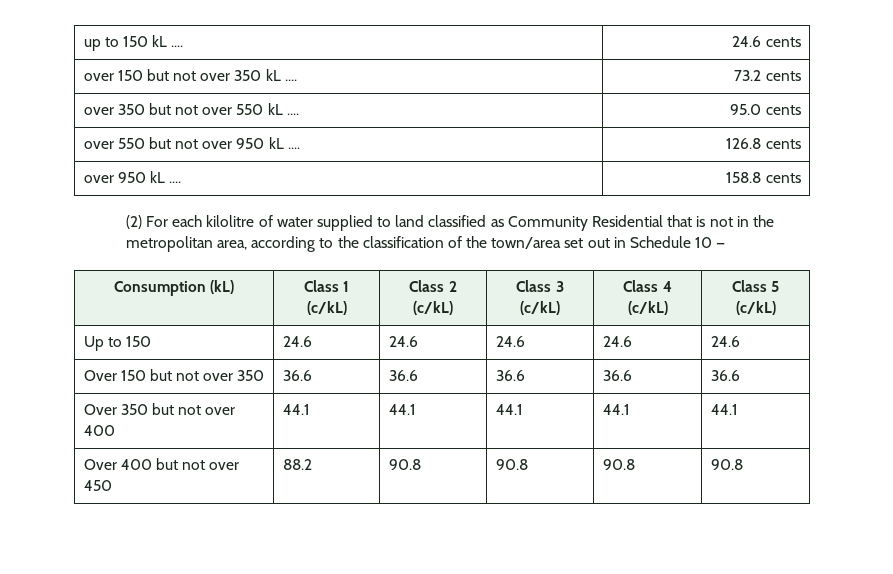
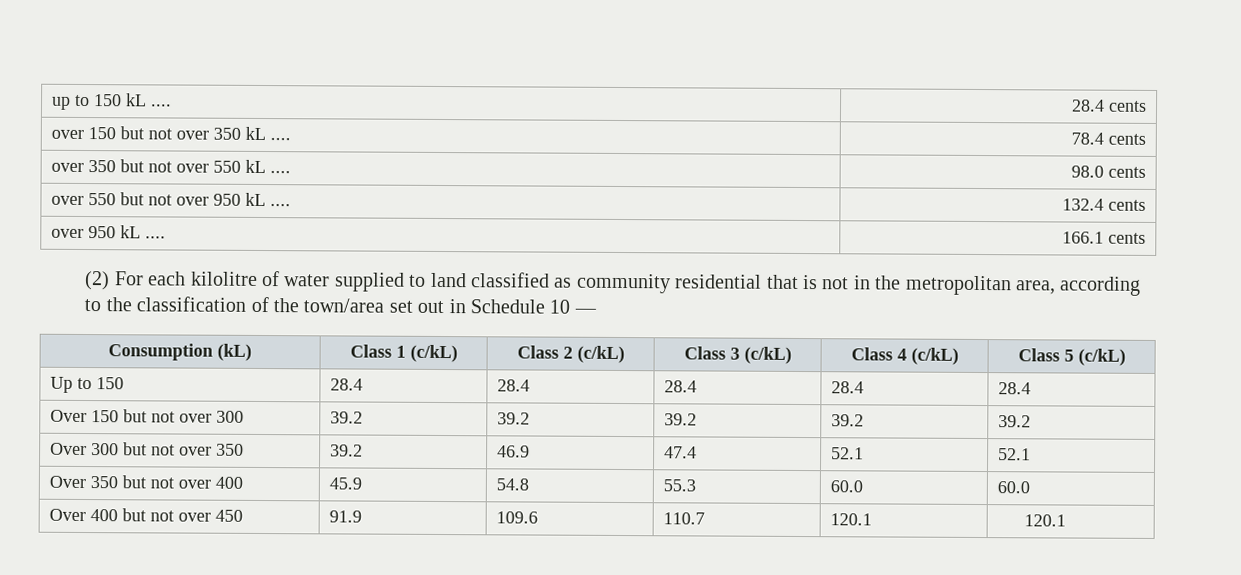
[732,36,762,47] 24.6 -> [1071,99,1106,112] 28.4
[734,70,762,81] 73.2 -> [1071,132,1105,145] 78.4
[730,104,762,115] 95.0 -> [1071,165,1105,178] 98.0
[726,138,762,149] 126.8 -> [1062,198,1105,211] 132.4
[726,172,762,183] 158.8 -> [1062,231,1105,244] 166.1
[507,215,663,231] Community Residential -> [575,273,763,294] community residential
[282,336,312,347] [388,336,418,347] [495,336,525,347] [602,336,632,347] [710,336,740,347] 24.6 | 24.6 | 24.6 | 24.6 | 24.6 -> [329,378,363,391] [496,379,530,392] [663,380,697,393] [830,381,864,394] [997,382,1031,395] 28.4 | 28.4 | 28.4 | 28.4 | 28.4
[237,370,265,381] [282,370,312,381] [388,370,418,381] [495,370,525,381] [602,370,632,381] [710,370,740,381] 350 | 36.6 | 36.6 | 36.6 | 36.6 | 36.6 -> [215,410,244,423] [329,411,363,424] [496,412,530,425] [663,413,697,426] [830,414,864,427] [997,415,1031,428] [49,442,244,456] [329,444,363,457] [496,445,530,458] [663,446,697,459] [830,447,864,460] [997,448,1031,461] 300 | 39.2 | 39.2 | 39.2 | 39.2 | 39.2 // Over 300 but not over 350 | 39.2 | 46.9 | 47.4 | 52.1 | 52.1
[282,404,310,415] [388,404,416,415] [495,404,523,415] [602,404,630,415] [710,404,738,415] 44.1 | 44.1 | 44.1 | 44.1 | 44.1 -> [328,477,362,490] [495,478,529,491] [662,479,696,492] [829,480,863,493] [996,481,1030,494] 45.9 | 54.8 | 55.3 | 60.0 | 60.0
[282,459,312,470] [388,459,421,470] [495,459,528,470] [602,459,635,470] [710,459,743,470] 88.2 | 90.8 | 90.8 | 90.8 | 90.8 -> [328,510,362,523] [495,511,538,524] [662,512,705,525] [829,513,872,526] [1023,514,1066,527] 91.9 | 109.6 | 110.7 | 120.1 | 120.1

